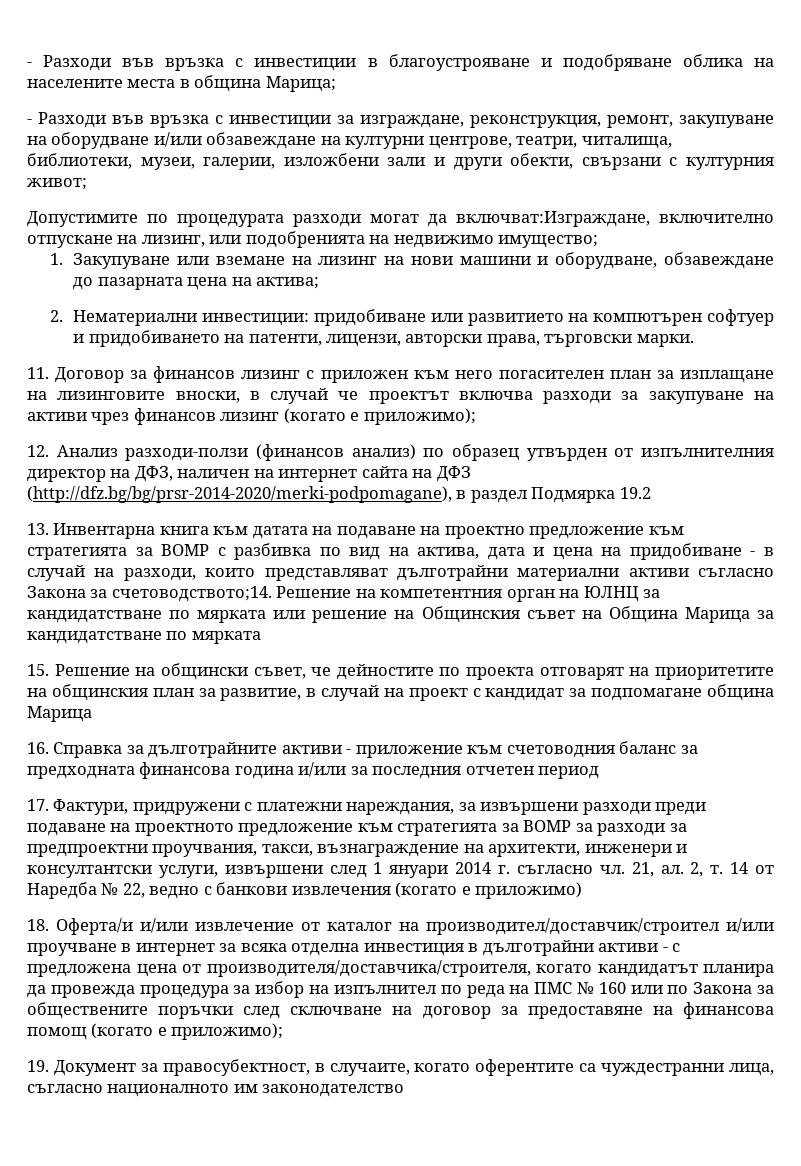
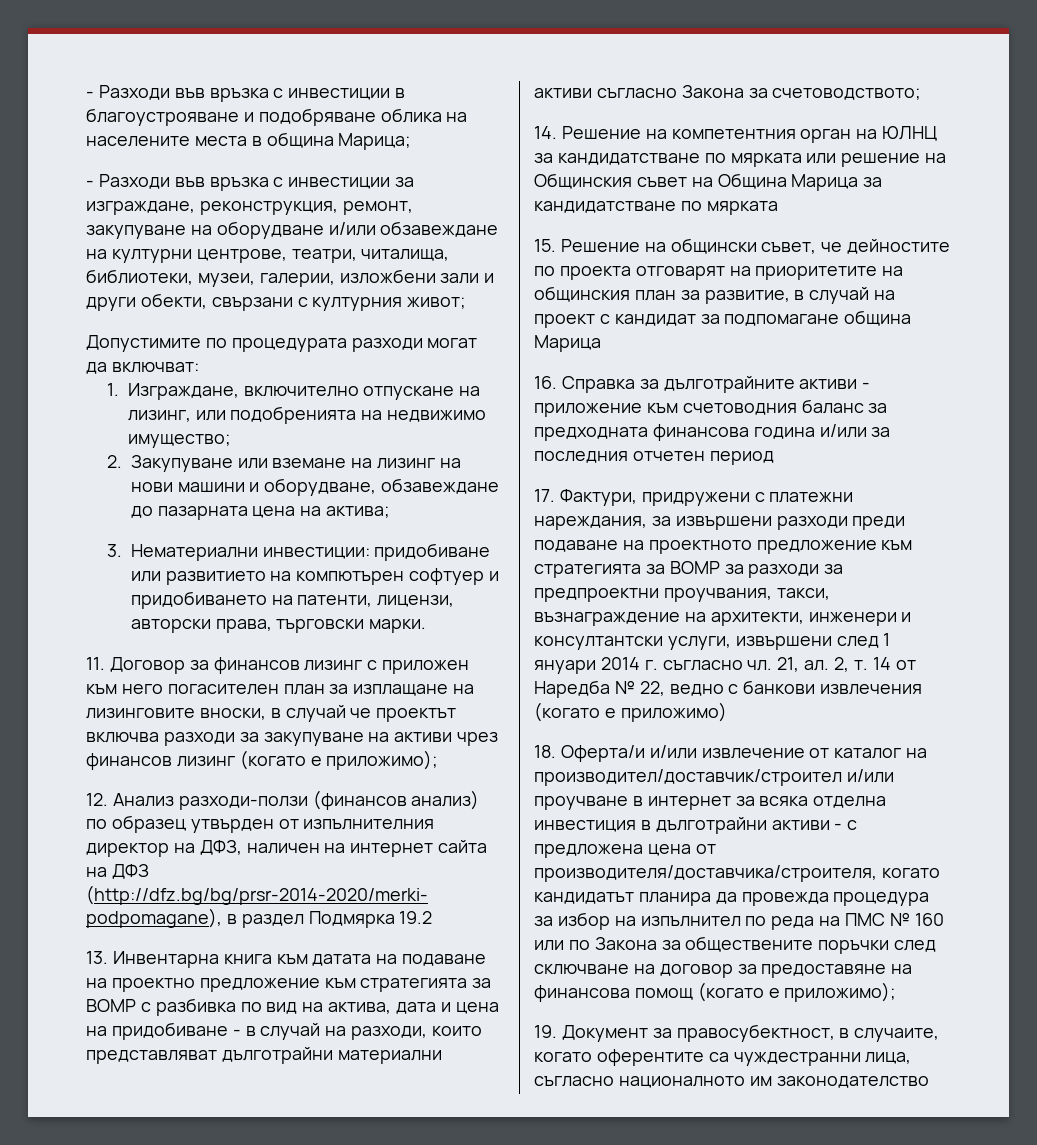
[456,211,650,227] включват:Изграждане, -> [111,362,199,373] [106,383,239,400] включват: // 1. Изграждане,
[50,253,64,265] 1. -> [106,455,122,468] 2.
[50,310,64,322] 2. -> [106,544,122,557] 3.
[111,586,272,602] счетоводството;14. -> [772,88,922,100] [534,126,557,139] счетоводството; // 14.

